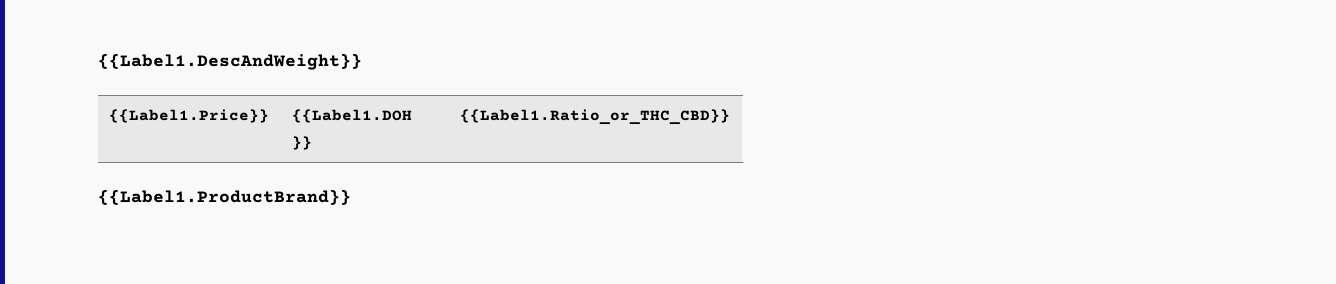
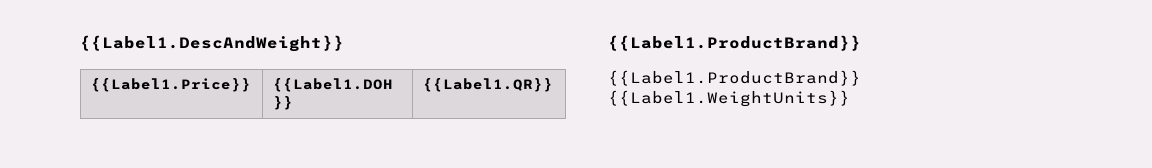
[460,109,731,125] [98,189,351,205] {{Label1.Ratio_or_THC_CBD}} // {{Label1.ProductBrand}} -> [422,78,553,92] [608,35,861,51] [608,70,861,86] [608,90,850,107] {{Label1.QR}} // {{Label1.ProductBrand}} // {{Label1.ProductBrand}} {{Label1.WeightUnits}}

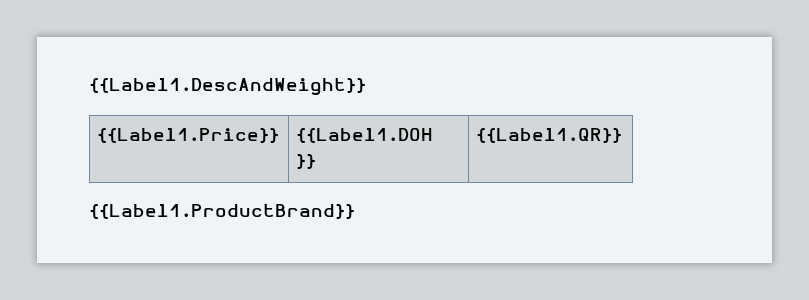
[608,70,861,86] [608,90,850,107] // {{Label1.ProductBrand}} {{Label1.WeightUnits}} -> (355, 211) none

